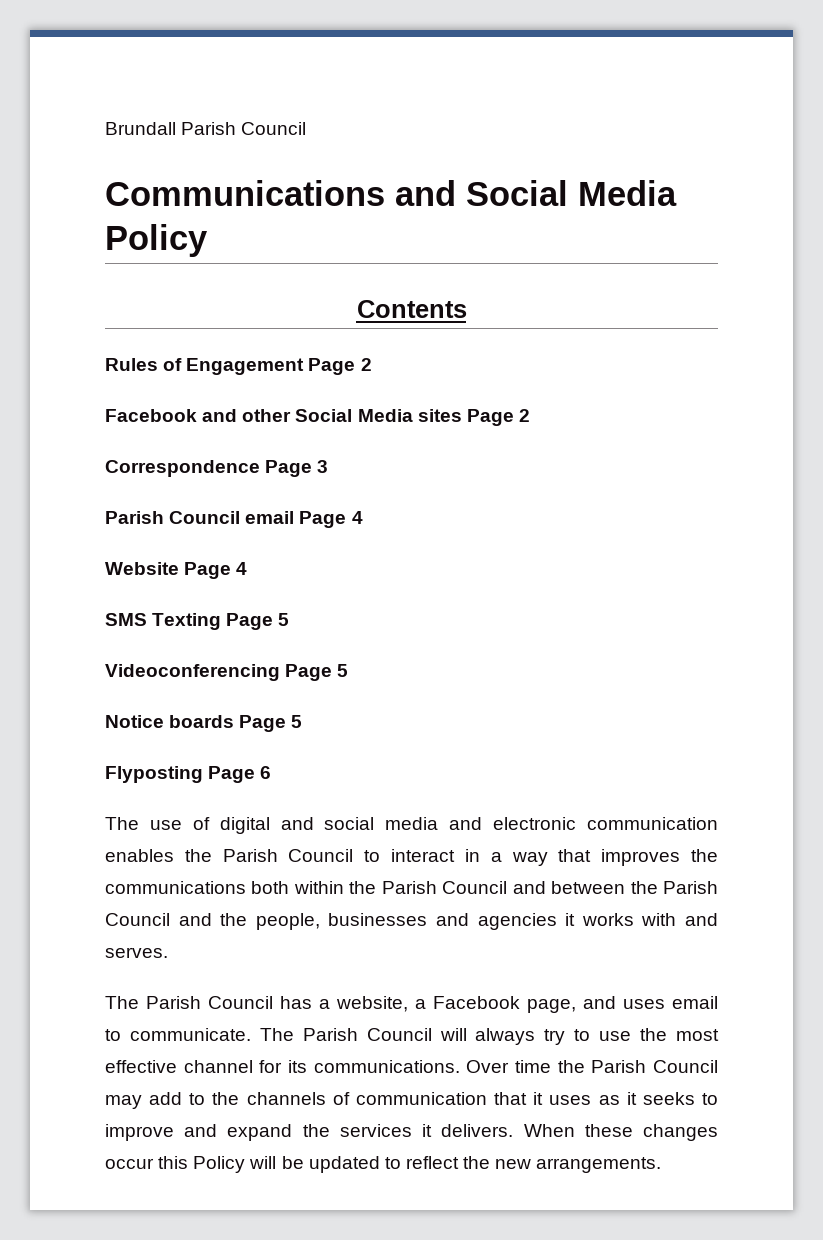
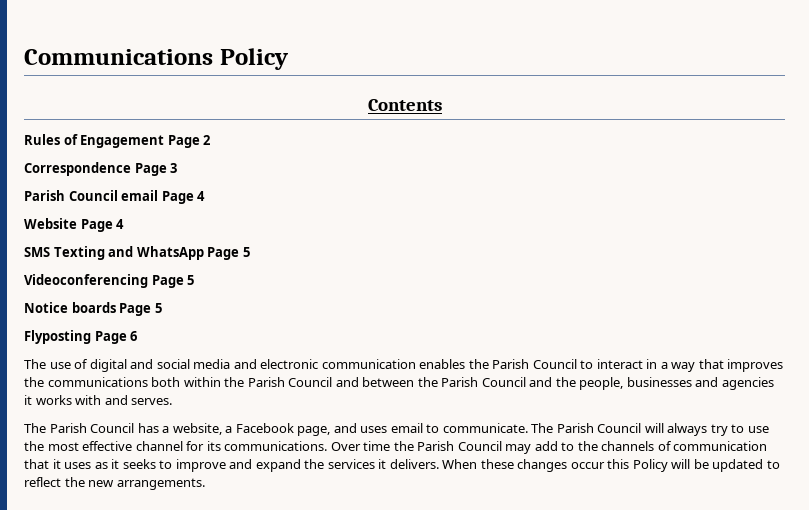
[105,122,307,135] [105,180,677,206] Brundall Parish Council // Communications and Social Media -> [24,49,213,65] Communications
[105,409,530,426] // Facebook and other Social Media sites Page 2 -> (211, 140) none
(222, 621) none -> [108,246,204,260] and WhatsApp

